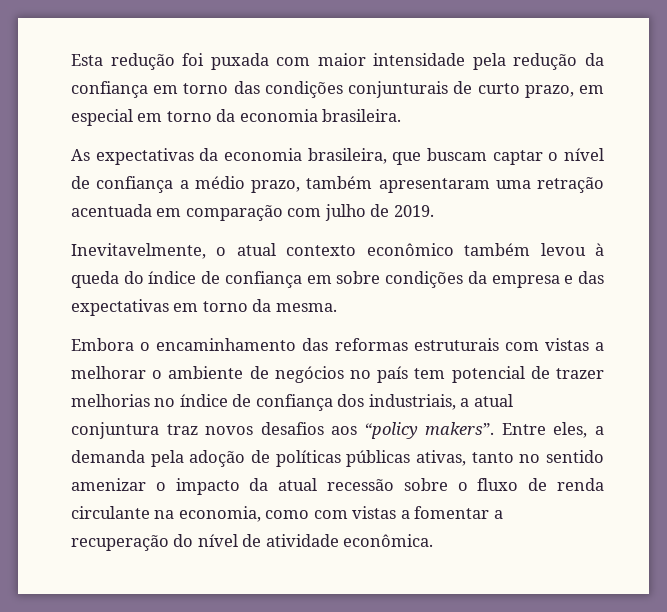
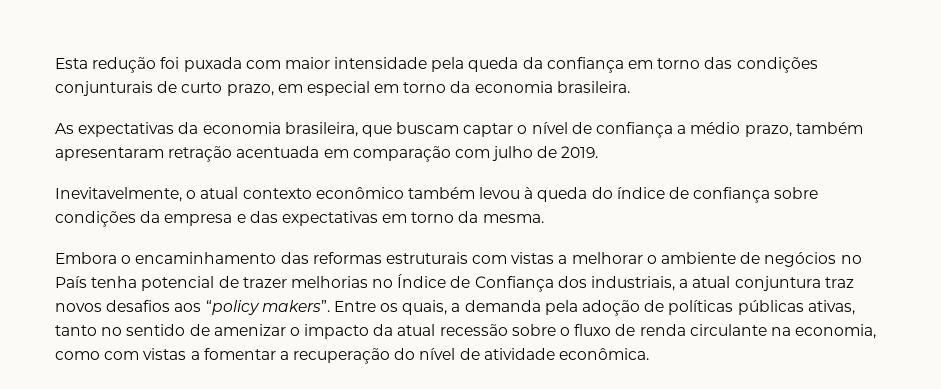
[513,53,578,70] redução -> [468,57,519,72] queda
[495,180,531,189] uma -> (164, 154) none
[306,275,332,284] em -> (771, 195) none
[377,366,446,383] país tem -> [55,276,138,288] País tenha
[179,394,333,411] índice de confiança -> [397,274,554,292] Índice de Confiança
[553,422,588,438] eles, -> [380,300,448,315] os quais,
(604, 456) none -> [189,324,210,336] de

